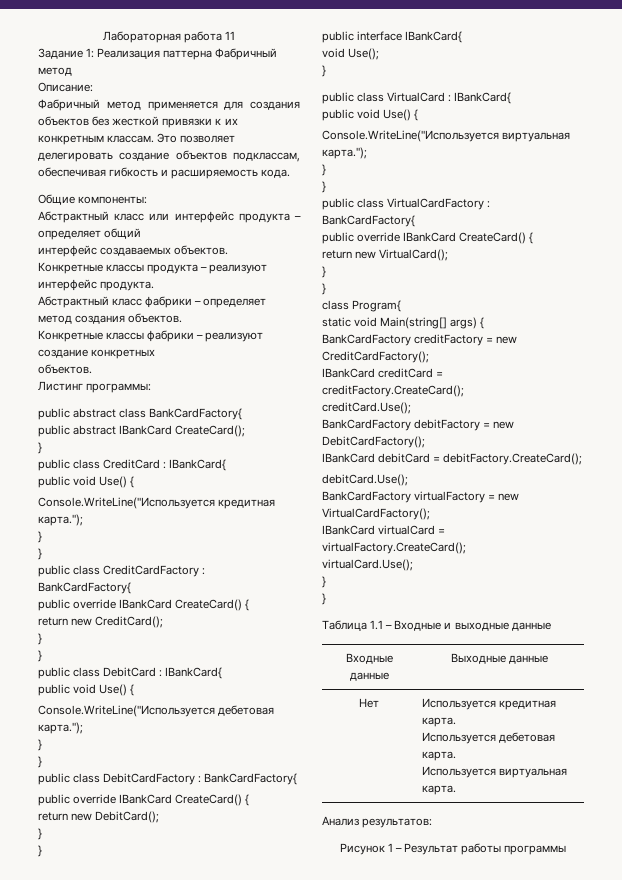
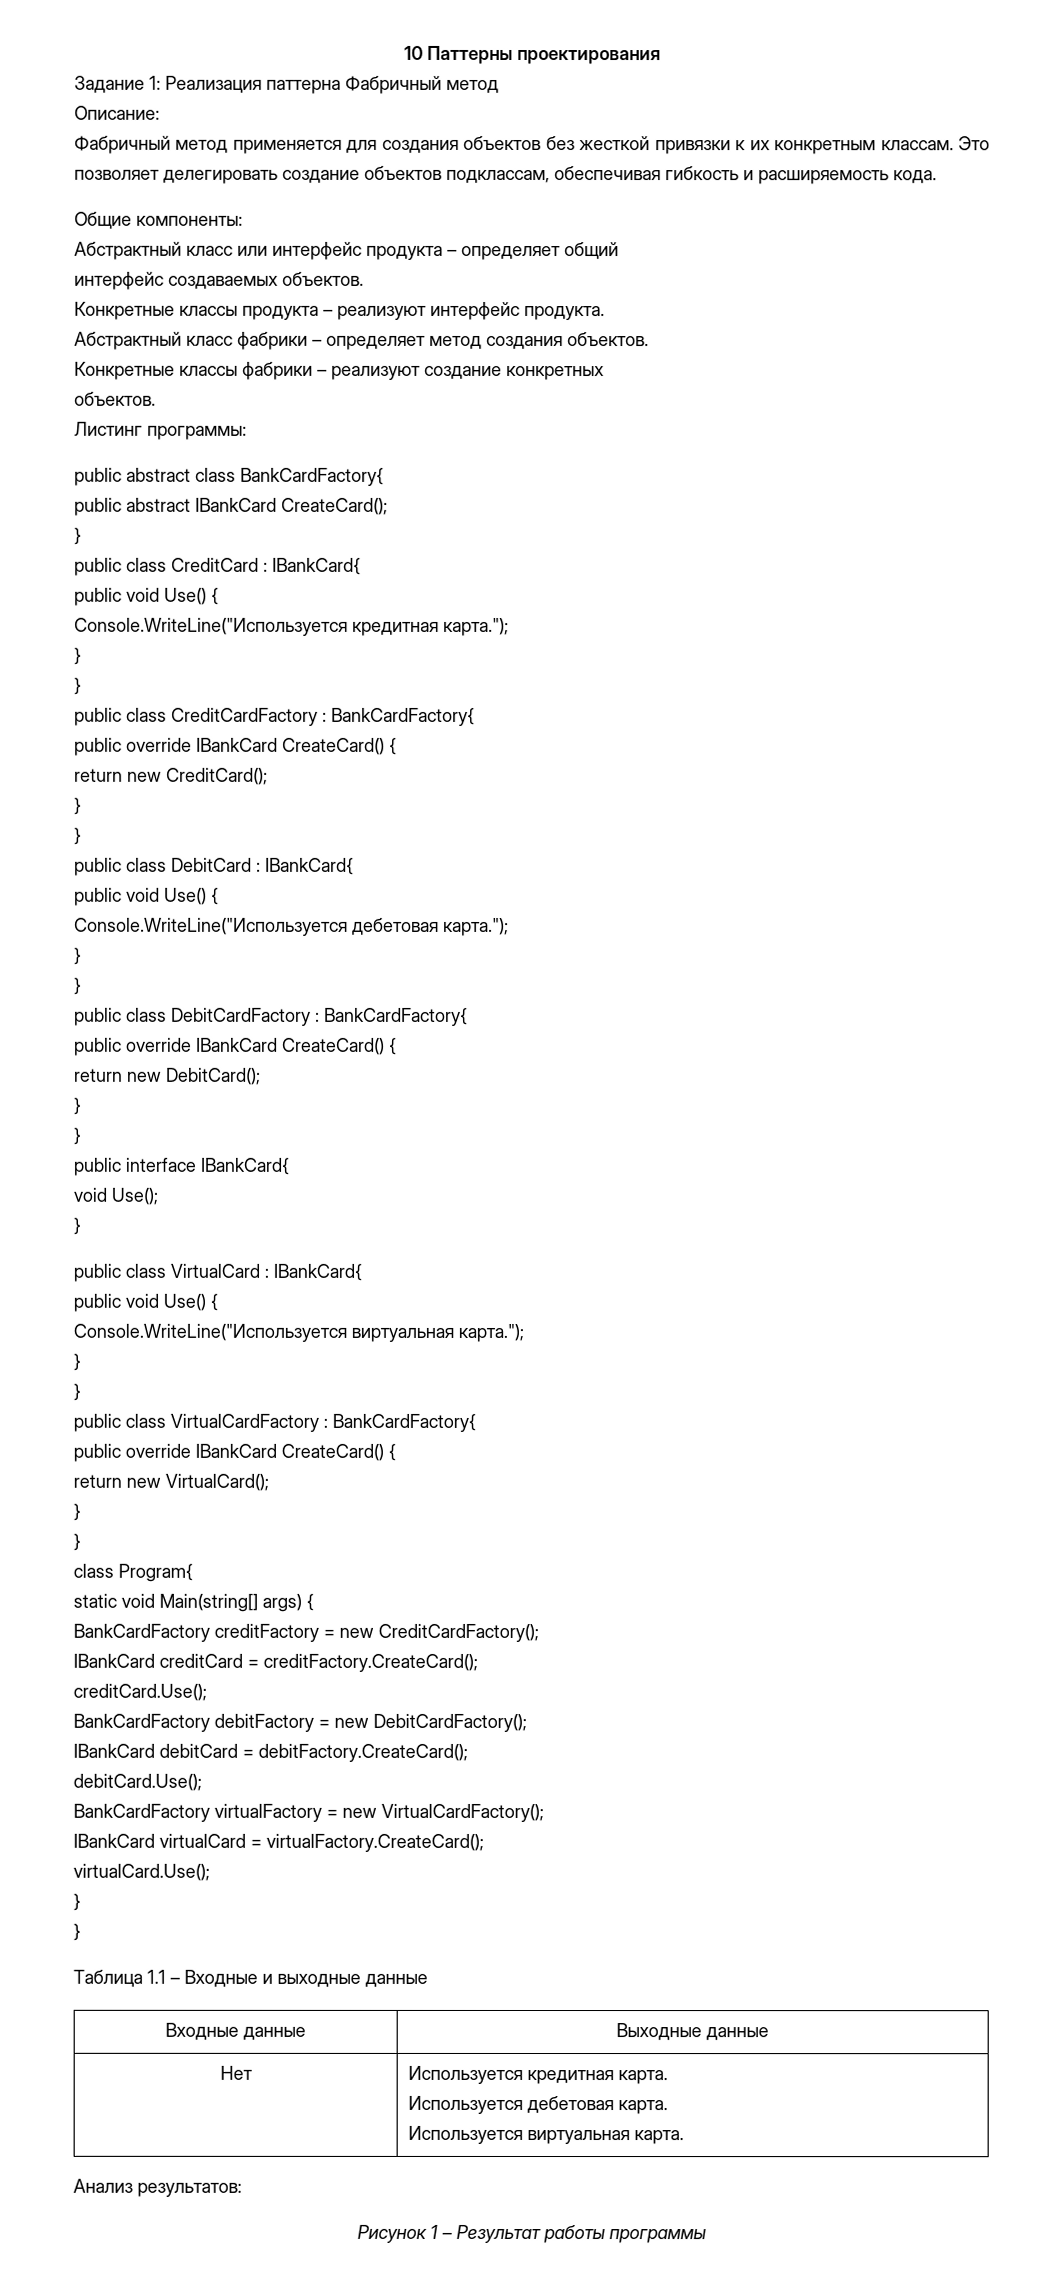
[102,31,236,43] Лабораторная работа 11 -> [403,45,661,65] 10 Паттерны проектирования

